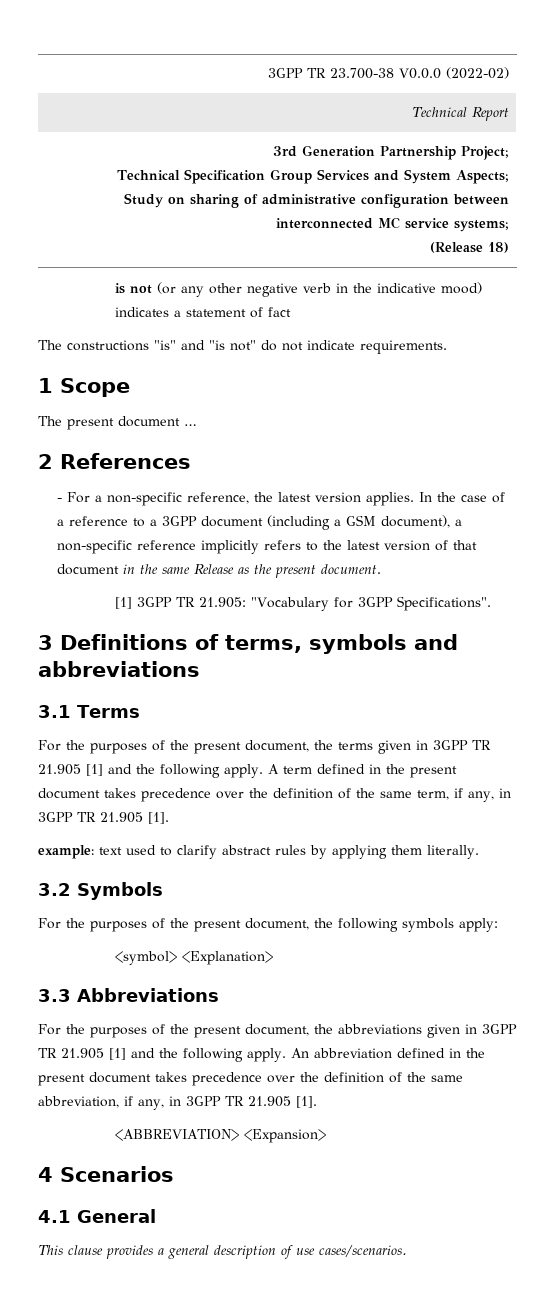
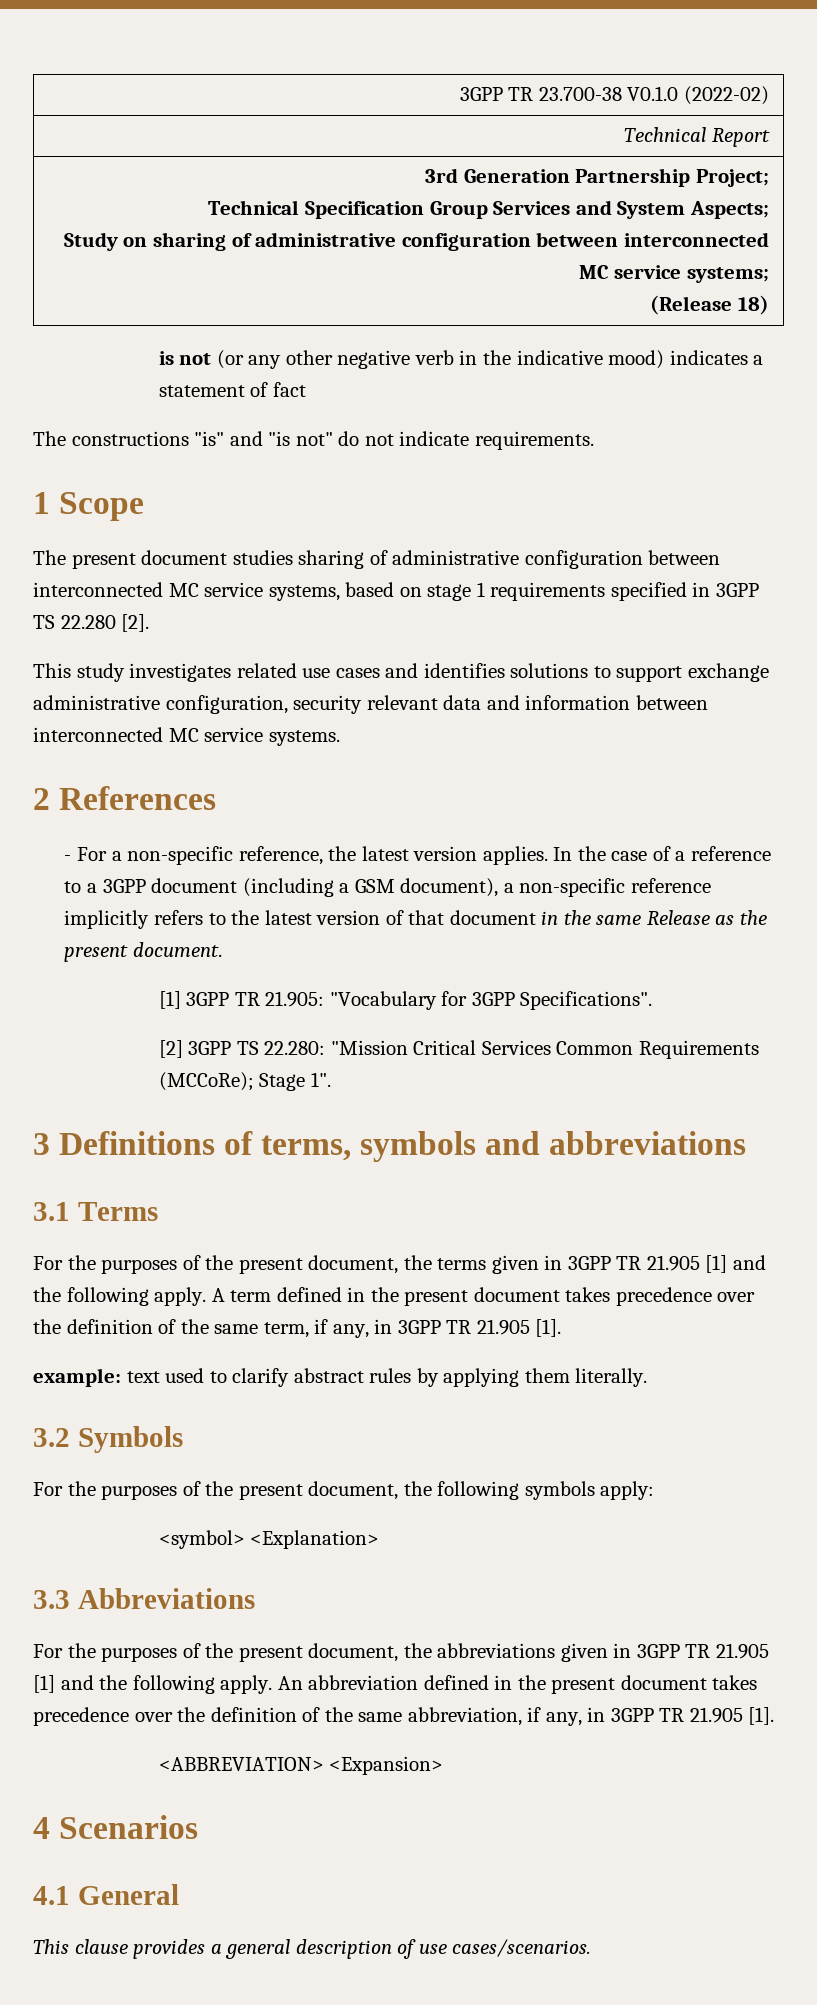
[398,68,441,79] V0.0.0 -> [627,86,679,101] V0.1.0
[184,424,196,426] … -> [232,550,721,569] [33,582,759,601] [33,614,150,632] [33,663,769,682] [33,695,708,714] [33,727,340,746] studies sharing of administrative configuration between interconnected MC service systems, based on stage 1 requirements specified in 3GPP TS 22.280 [2]. // This study investigates related use cases and identifies solutions to support exchange administrative configuration, security relevant data and information between interconnected MC service systems.
(491, 603) none -> [158,1040,760,1059] [158,1072,331,1091] // [2] 3GPP TS 22.280: "Mission Critical Services Common Requirements (MCCoRe); Stage 1".

